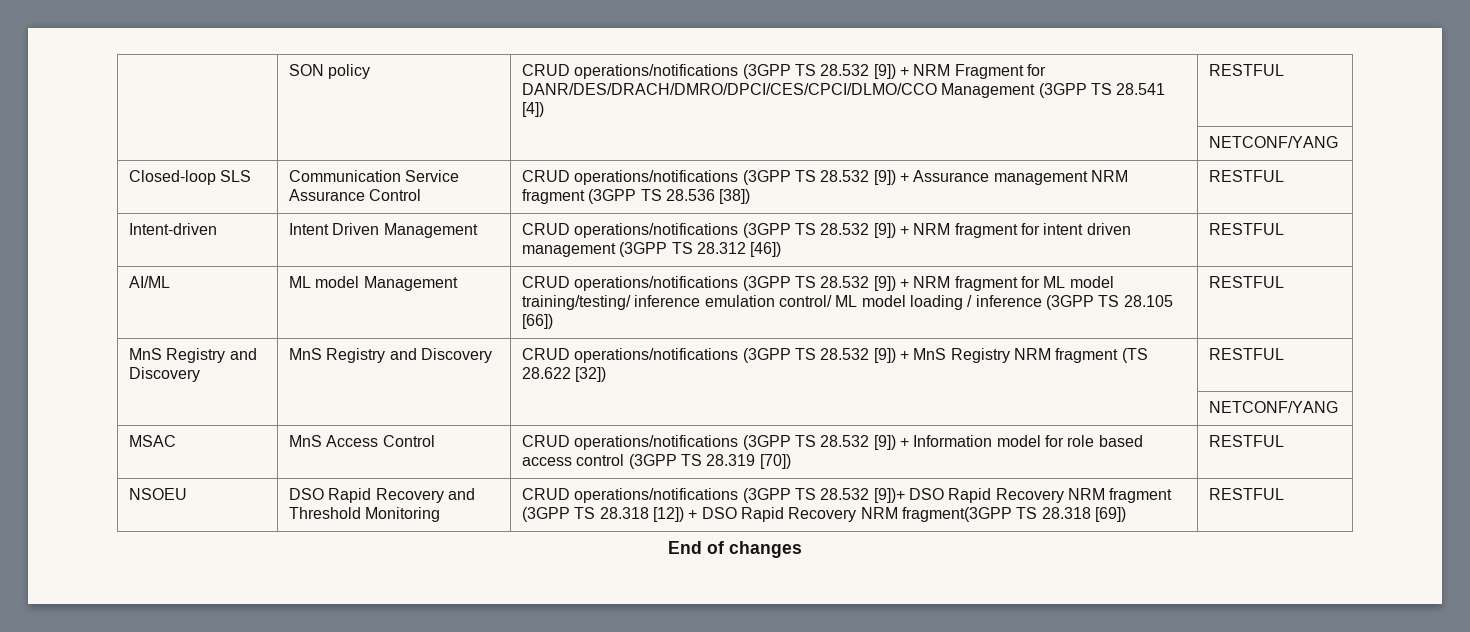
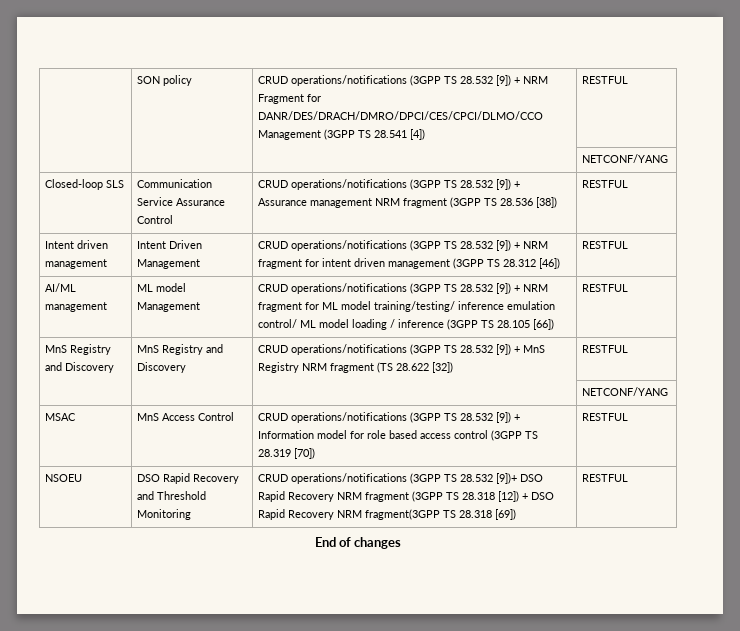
[129,223,218,235] Intent-driven -> [45,240,109,249] [45,259,108,269] Intent driven management
(171, 282) none -> [45,302,108,312] management

